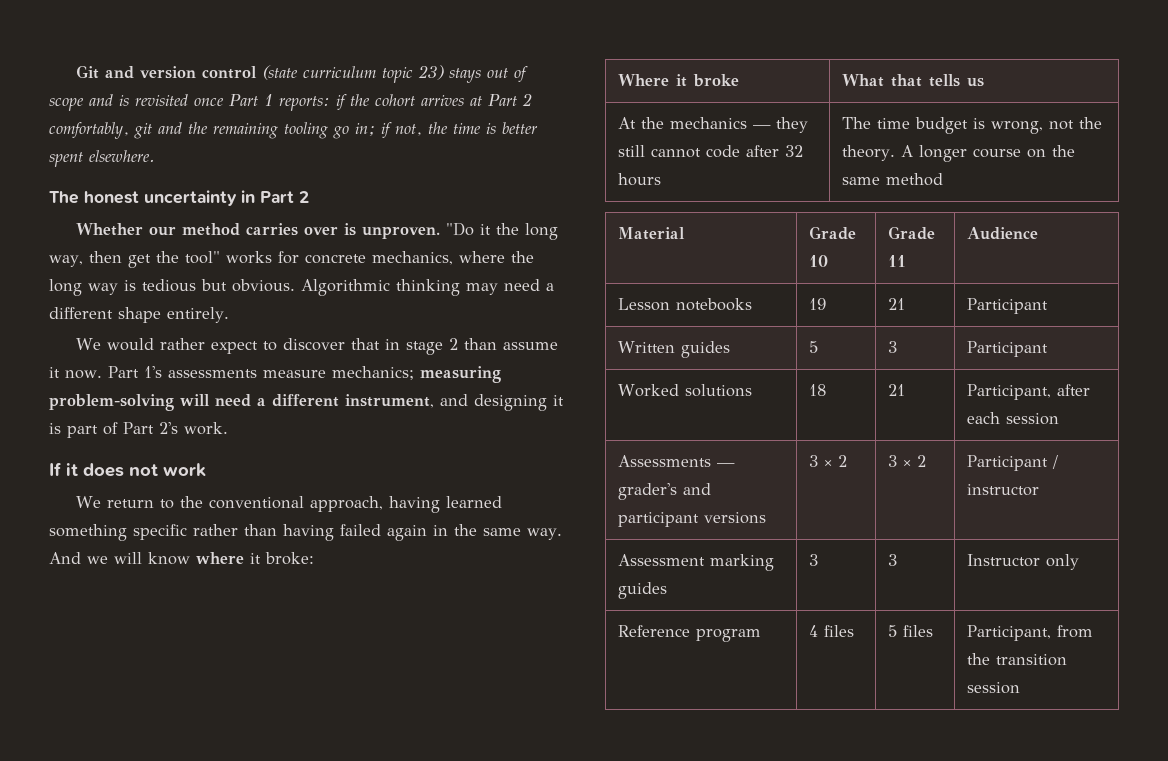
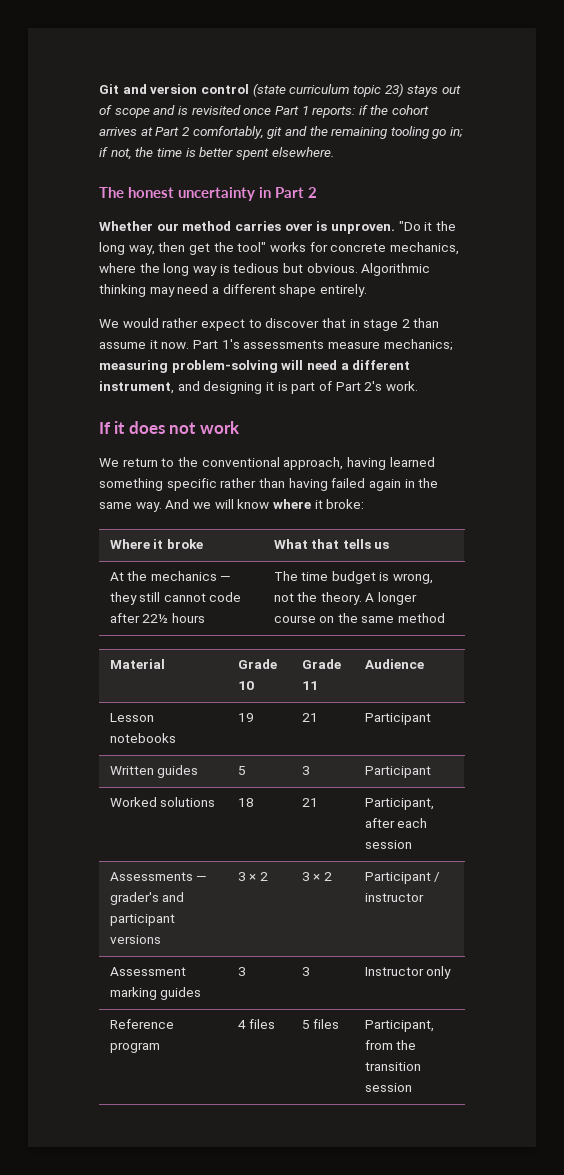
[784,145,803,157] 32 -> [142,613,169,623] 22½

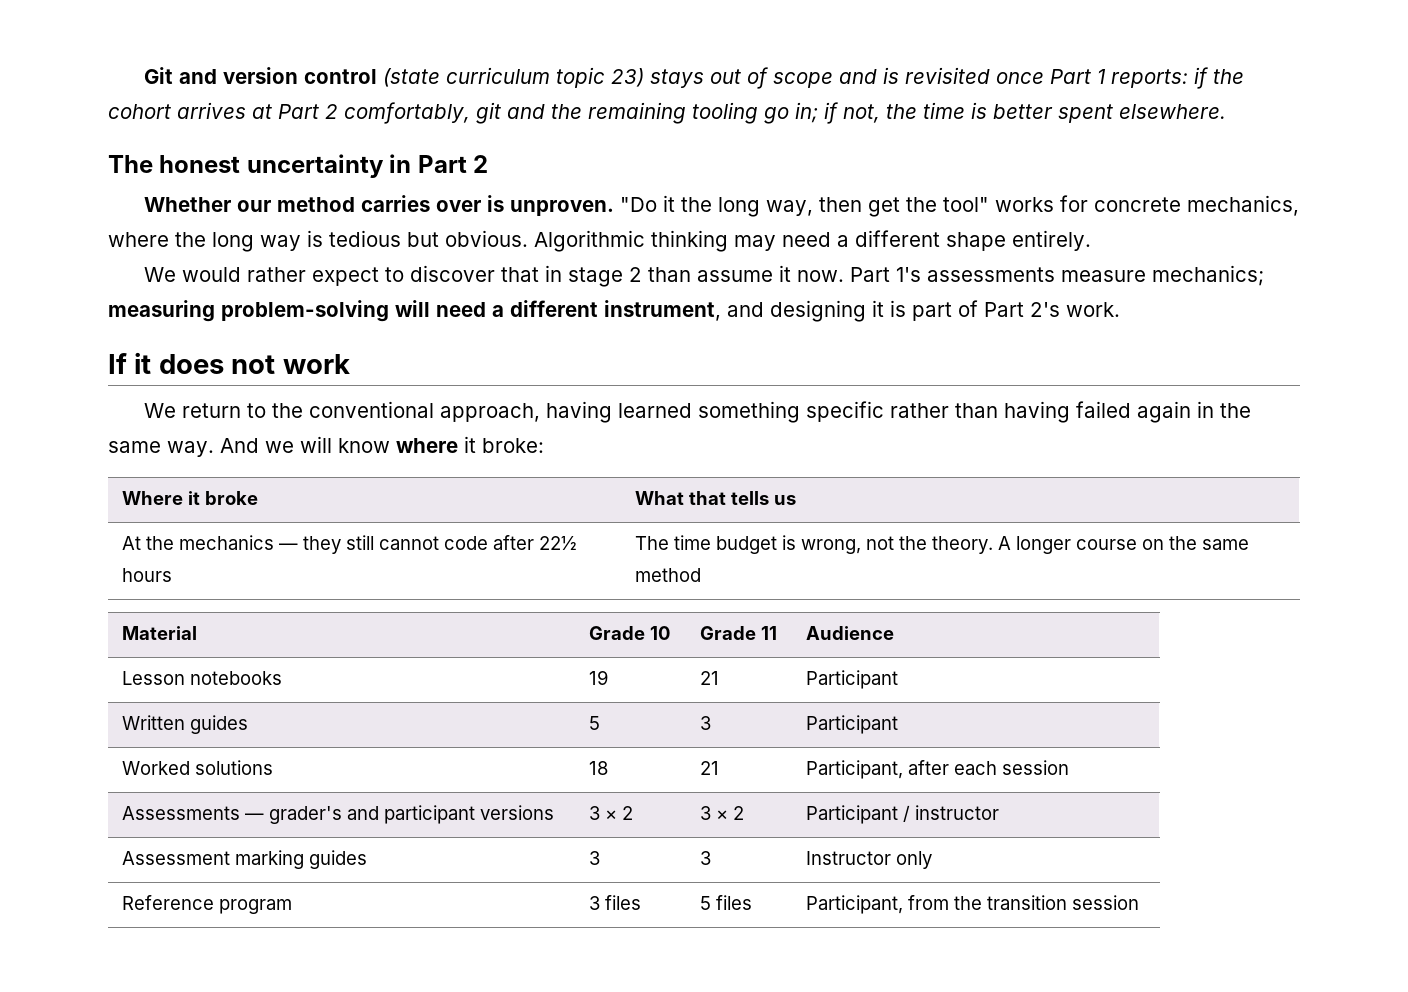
[237,1020,246,1029] 4 -> [588,896,600,910] 3

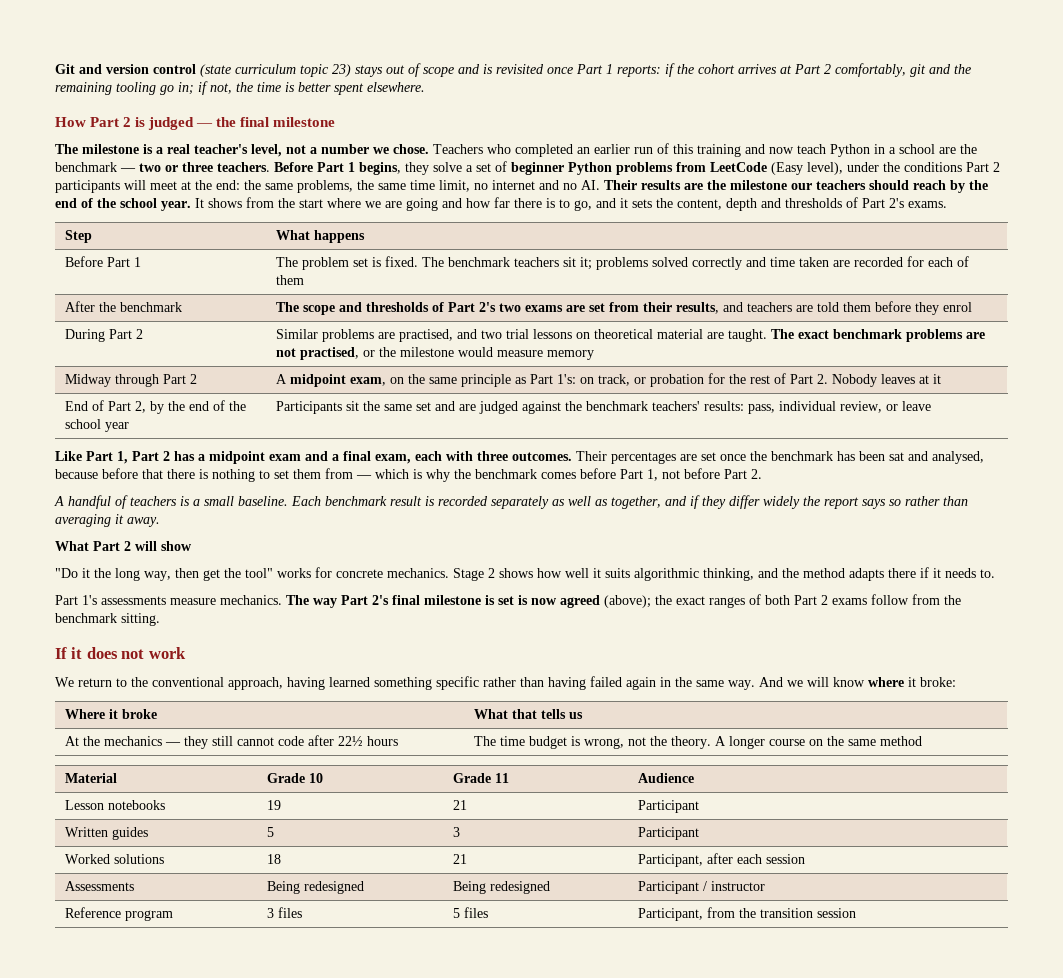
[108,154,489,178] [144,195,615,216] The honest uncertainty in Part 2 // Whether our method carries over is unproven. -> [55,117,336,130] [55,143,977,157] [55,161,1000,175] [55,180,988,193] [55,197,947,211] [65,230,93,243] [276,230,366,243] [65,256,142,267] [276,256,970,270] [276,275,305,285] [65,301,183,312] [276,301,973,315] [65,329,144,342] [276,329,986,342] [276,347,595,360] [65,374,198,387] [276,373,942,387] [65,400,247,414] [65,419,130,432] [276,401,932,414] [55,451,984,464] [55,468,762,482] [54,495,968,509] [55,514,160,527] [55,541,192,551] How Part 2 is judged — the final milestone // The milestone is a real teacher's level, not a number we chose. Teachers who completed an earlier run of this training and now teach Python in a school are the benchmark — two or three teachers. Before Part 1 begins, they solve a set of beginner Python problems from LeetCode (Easy level), under the conditions Part 2 participants will meet at the end: the same problems, the same time limit, no internet and no AI. Their results are the milestone our teachers should reach by the end of the school year. It shows from the start where we are going and how far there is to go, and it sets the content, depth and thresholds of Part 2's exams. // Step | What happens // Before Part 1 | The problem set is fixed. The benchmark teachers sit it; problems solved correctly and time taken are recorded for each of them // After the benchmark | The scope and thresholds of Part 2's two exams are set from their results, and teachers are told them before they enrol // During Part 2 | Similar problems are practised, and two trial lessons on theoretical material are taught. The exact benchmark problems are not practised, or the milestone would measure memory // Midway through Part 2 | A midpoint exam, on the same principle as Part 1's: on track, or probation for the rest of Part 2. Nobody leaves at it // End of Part 2, by the end of the school year | Participants sit the same set and are judged against the benchmark teachers' results: pass, individual review, or leave // Like Part 1, Part 2 has a midpoint exam and a final exam, each with three outcomes. Their percentages are set once the benchmark has been sat and analysed, because before that there is nothing to set them from — which is why the benchmark comes before Part 1, not before Part 2. // A handful of teachers is a small baseline. Each benchmark result is recorded separately as well as together, and if they differ widely the report says so rather than averaging it away. // What Part 2 will show //
[1187,195,1300,216] [108,230,1091,252] [144,265,1265,287] [108,300,1120,322] mechanics, where the long way is tedious but obvious. Algorithmic thinking may need a different shape entirely. // We would rather expect to discover that in stage 2 than assume it now. Part 1's assessments measure mechanics; measuring problem-solving will need a different instrument, and designing it is part of Part 2's work. -> [387,567,995,581] [55,594,961,608] [55,613,160,626] mechanics. Stage 2 shows how well it suits algorithmic thinking, and the method adapts there if it needs to. // Part 1's assessments measure mechanics. The way Part 2's final milestone is set is now agreed (above); the exact ranges of both Part 2 exams follow from the benchmark sitting.
[244,805,554,824] [588,806,633,820] [699,806,744,820] [805,805,999,824] [121,850,367,869] [588,851,600,865] [699,851,711,865] [805,851,932,869] — grader's and participant versions | 3 × 2 | 3 × 2 | Participant / instructor // Assessment marking guides | 3 | 3 | Instructor only -> [267,881,365,894] [453,881,551,894] [638,881,766,894] | Being redesigned | Being redesigned | Participant / instructor

